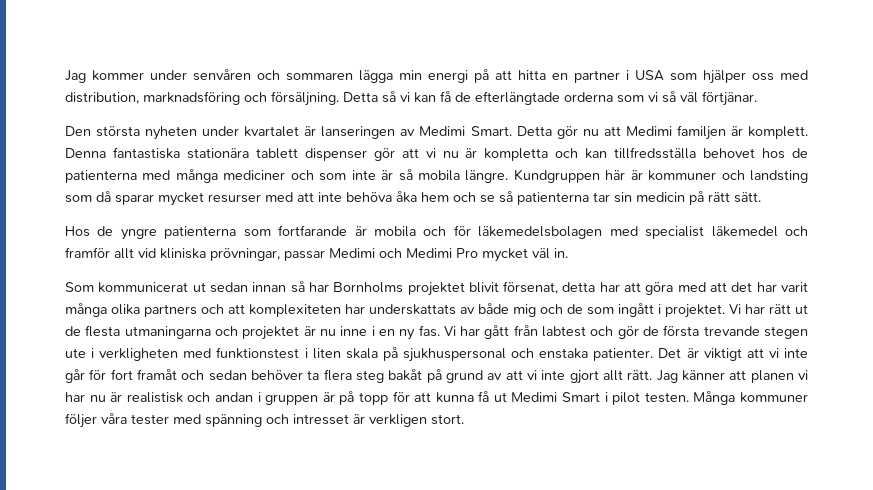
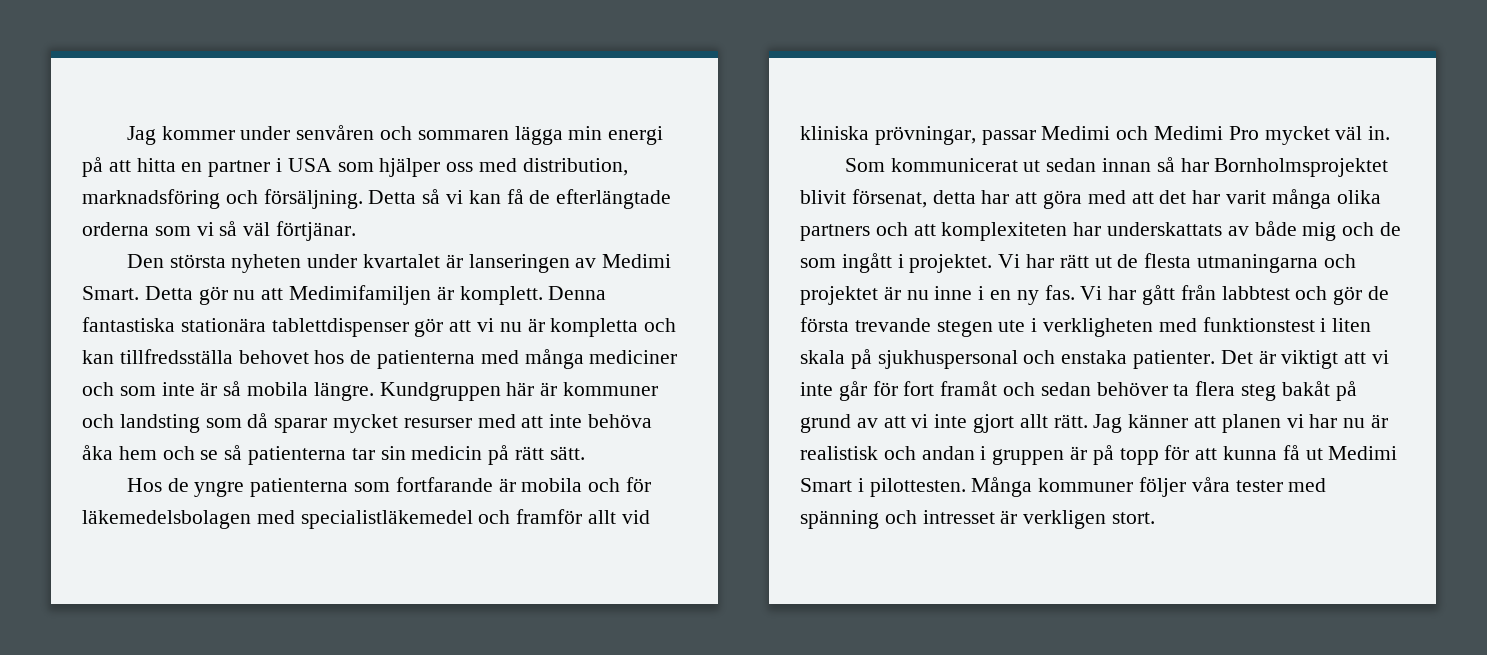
[625,125,726,140] Medimi familjen -> [289,285,432,305] Medimifamiljen
[255,148,367,161] tablett dispenser -> [271,318,409,337] tablettdispenser
[645,226,778,239] specialist läkemedel -> [300,510,473,529] specialistläkemedel
[333,282,465,296] Bornholms projektet -> [1214,158,1389,177] Bornholmsprojektet
[542,326,587,337] labtest -> [1221,286,1290,300] labbtest
[612,392,689,405] pilot testen. -> [869,478,966,497] pilottesten.

